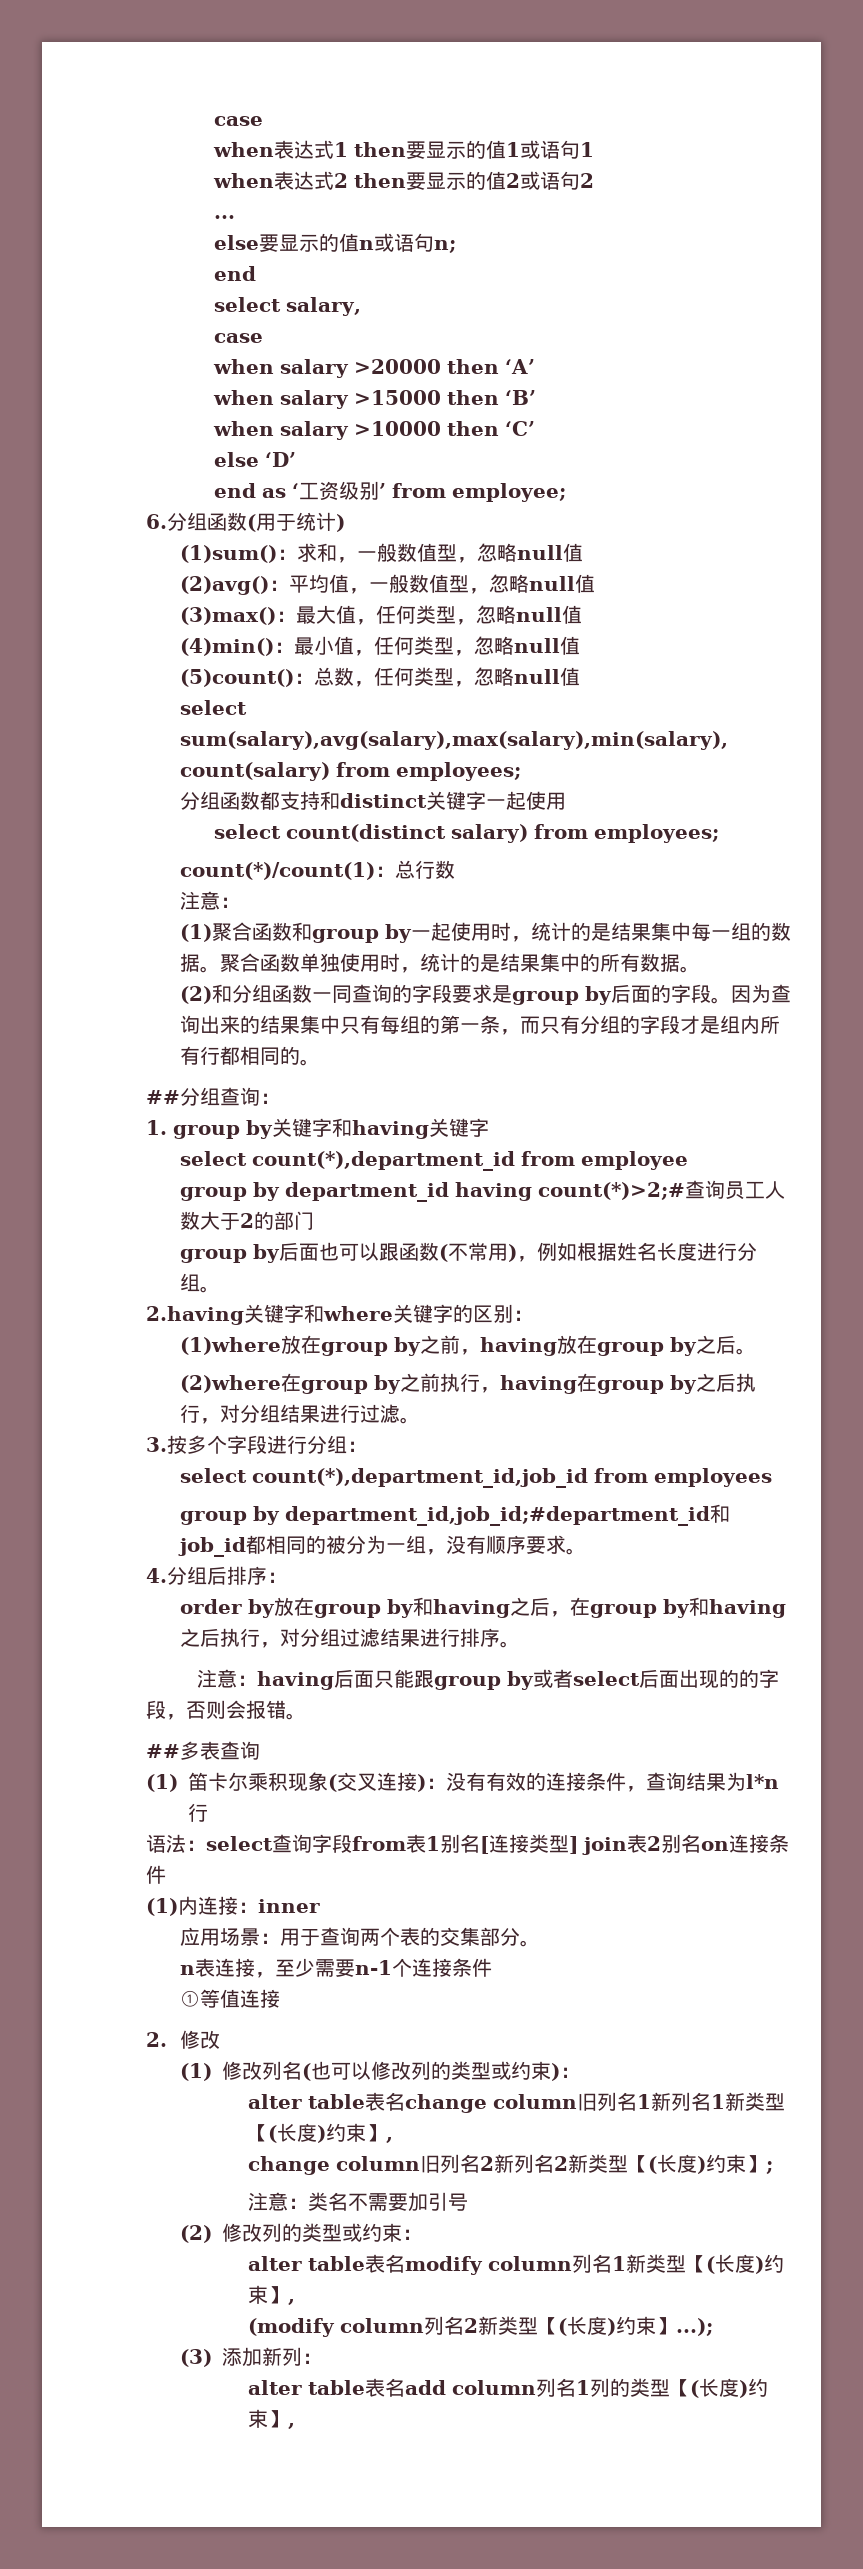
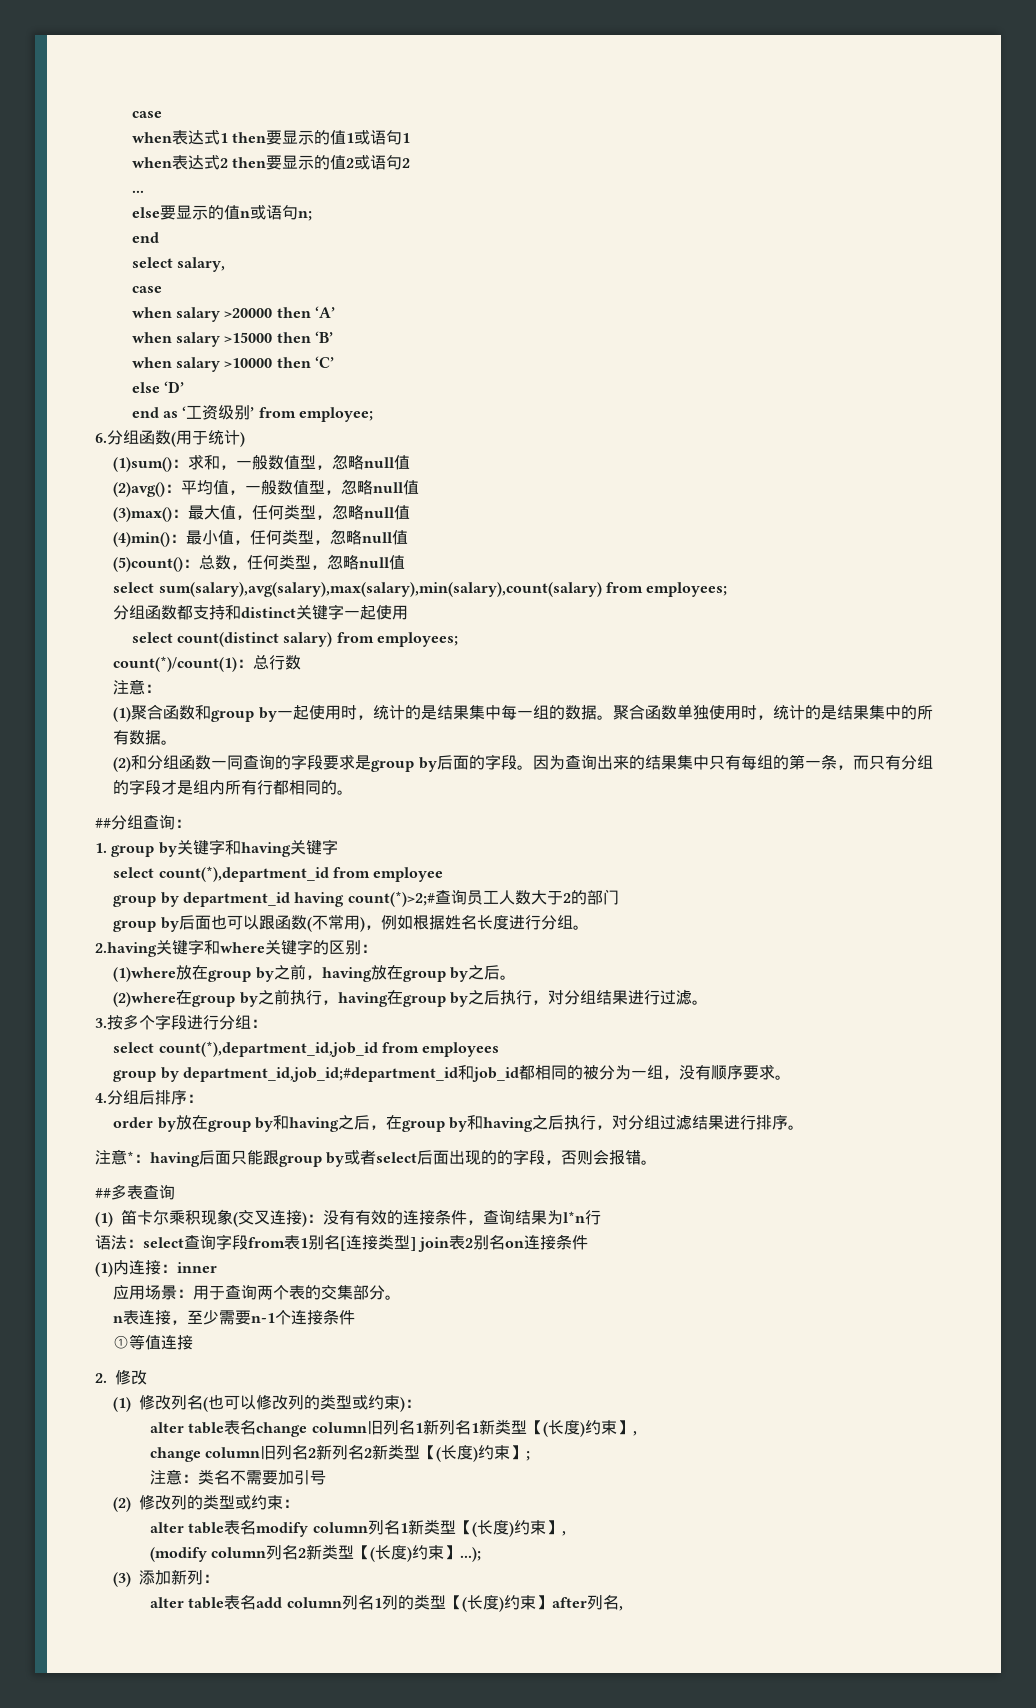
(237, 1678) none -> [127,1151,134,1163] *
(289, 2419) none -> [551,1595,619,1610] after列名

